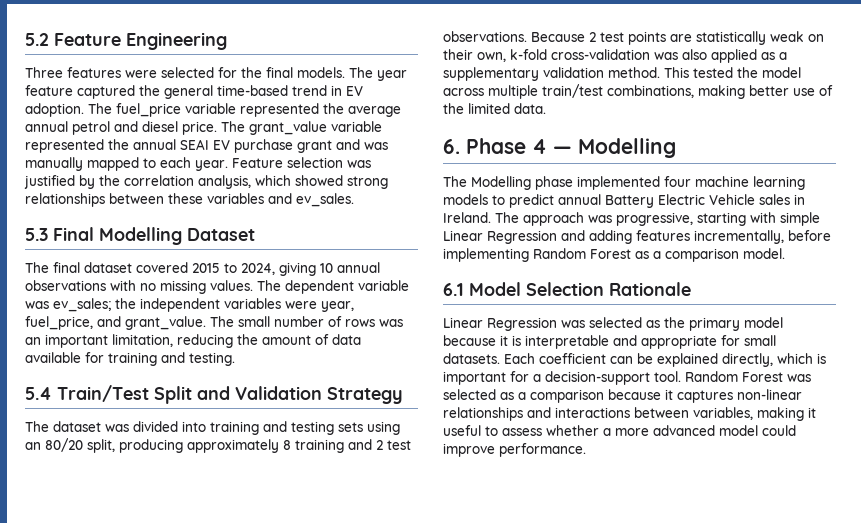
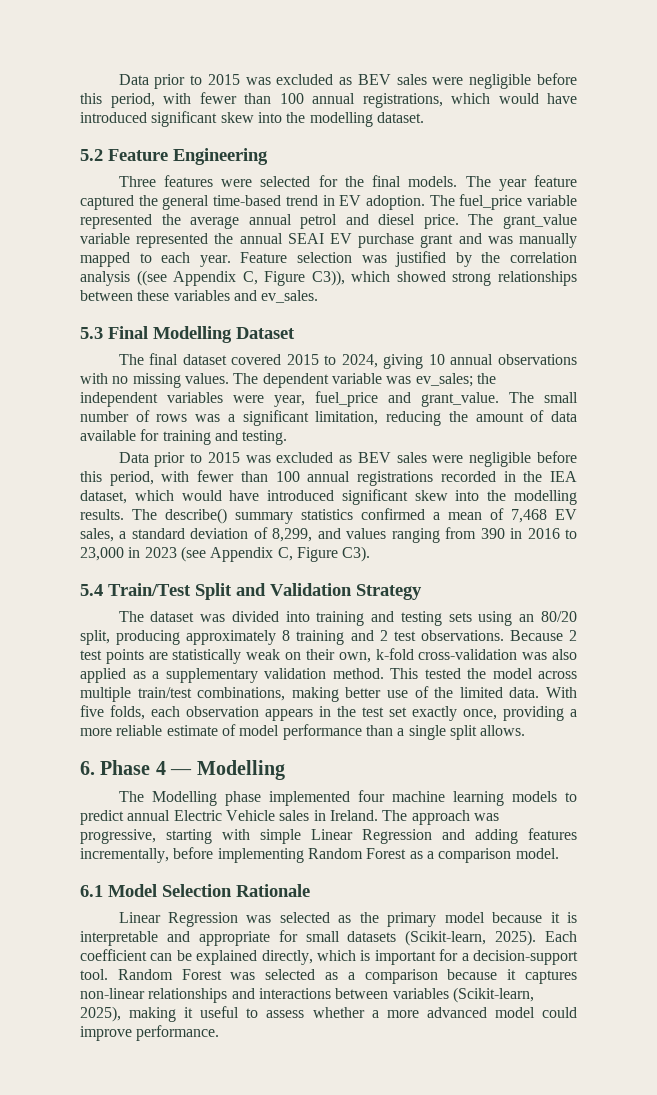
(25, 39) none -> [118,73,577,89] [80,92,577,108] [80,111,424,127] Data prior to 2015 was excluded as BEV sales were negligible before this period, with fewer than 100 annual registrations, which would have introduced significant skew into the modelling dataset. //
[198,175,251,189] analysis, -> [80,270,345,286] analysis ((see Appendix C, Figure C3)),
[25,316,93,330] fuel_price, -> [315,391,378,407] fuel_price
[25,334,108,348] an important -> [227,410,309,426] a significant
(235, 359) none -> [118,451,577,467] [80,470,578,486] [80,489,577,505] [80,508,577,524] [80,527,577,543] [80,546,371,562] // Data prior to 2015 was excluded as BEV sales were negligible before this period, with fewer than 100 annual registrations recorded in the IEA dataset, which would have introduced significant skew into the modelling results. The describe() summary statistics confirmed a mean of 7,468 EV sales, a standard deviation of 8,299, and values ranging from 390 in 2016 to 23,000 in 2023 (see Appendix C, Figure C3).
(546, 108) none -> [546,687,578,698] [80,705,577,721] [80,724,526,740] With five folds, each observation appears in the test set exactly once, providing a more reliable estimate of model performance than a single split allows.
[605,195,654,208] Battery -> (171, 815) none
[443,353,500,364] datasets. -> [347,930,537,946] datasets (Scikit-learn, 2025).
[693,407,753,420] variables, -> [392,987,534,1003] [80,1006,121,1022] variables (Scikit-learn, 2025),

